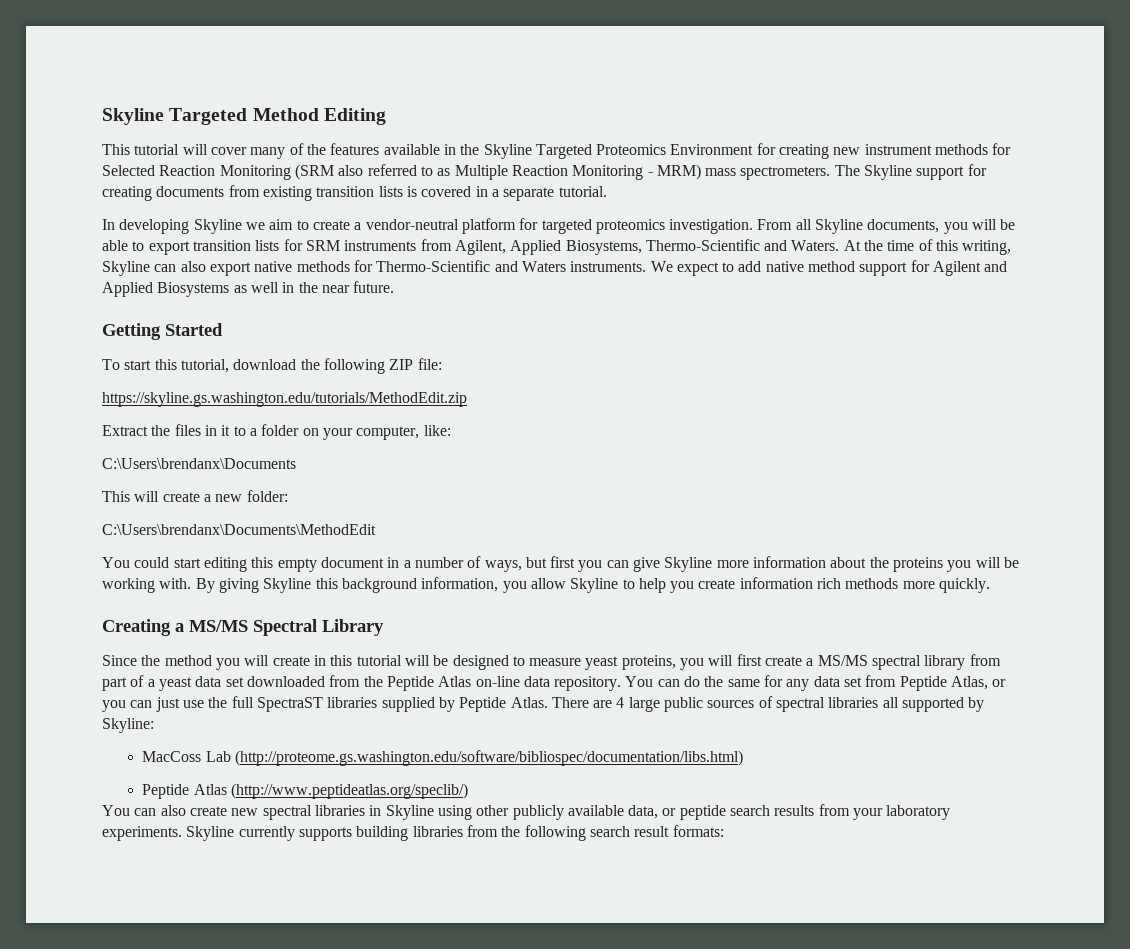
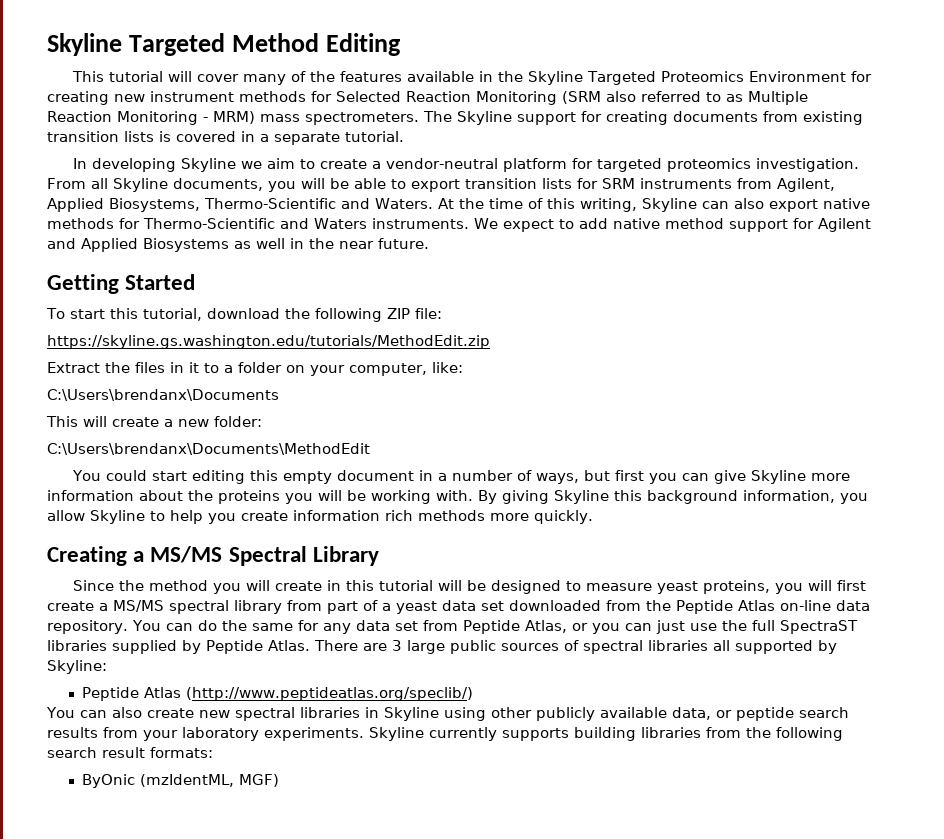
[616,697,625,708] 4 -> [392,640,402,651] 3
[142,750,743,766] // MacCoss Lab (http://proteome.gs.washington.edu/software/bibliospec/documentation/libs.html) -> (107, 667) none
(724, 831) none -> [81,774,279,788] // ByOnic (mzIdentML, MGF)

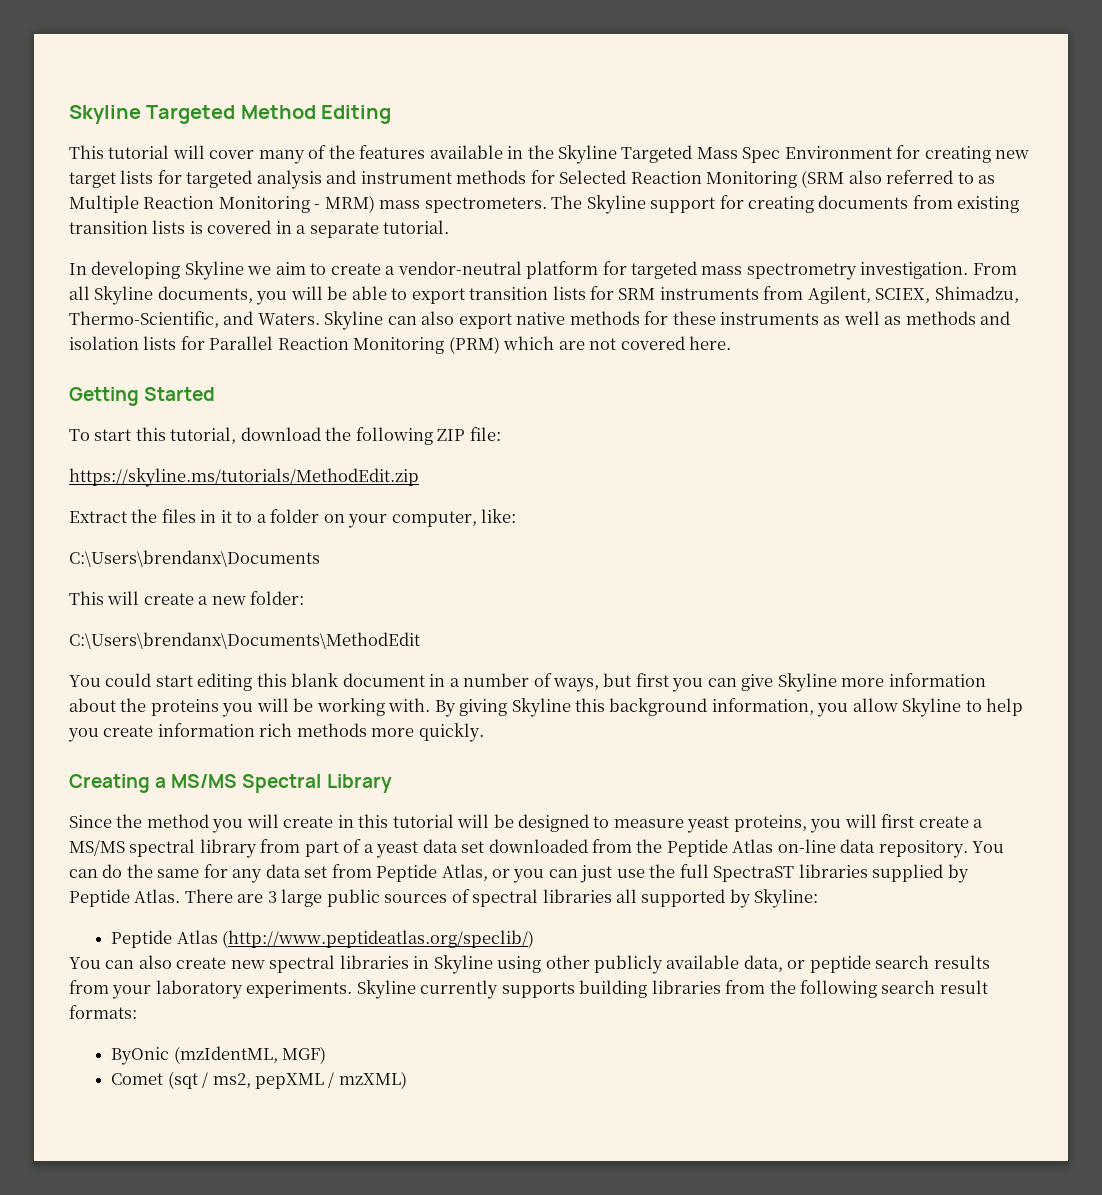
[660,71,744,82] Proteomics -> [696,147,781,163] Mass Spec
(145, 98) none -> [69,170,357,189] target lists for targeted analysis and
[666,158,751,172] proteomics -> [701,263,857,280] mass spectrometry
[47,198,637,212] Applied Biosystems, Thermo-Scientific and Waters. At the time of this writing, -> [875,286,1019,303] [69,311,320,328] SCIEX, Shimadzu, Thermo-Scientific, and Waters.
[143,218,871,232] [47,238,429,252] Thermo-Scientific and Waters instruments. We expect to add native method support for Agilent and Applied Biosystems as well in the near future. -> [672,311,1011,325] [69,336,732,354] these instruments as well as methods and isolation lists for Parallel Reaction Monitoring (PRM) which are not covered here.
[47,335,490,349] https://skyline.gs.washington.edu/tutorials/MethodEdit.zip -> [69,468,419,487] https://skyline.ms/tutorials/MethodEdit.zip
[282,471,332,484] empty -> [291,673,339,687] blank
(279, 780) none -> [111,1071,407,1089] // Comet (sqt / ms2, pepXML / mzXML)

